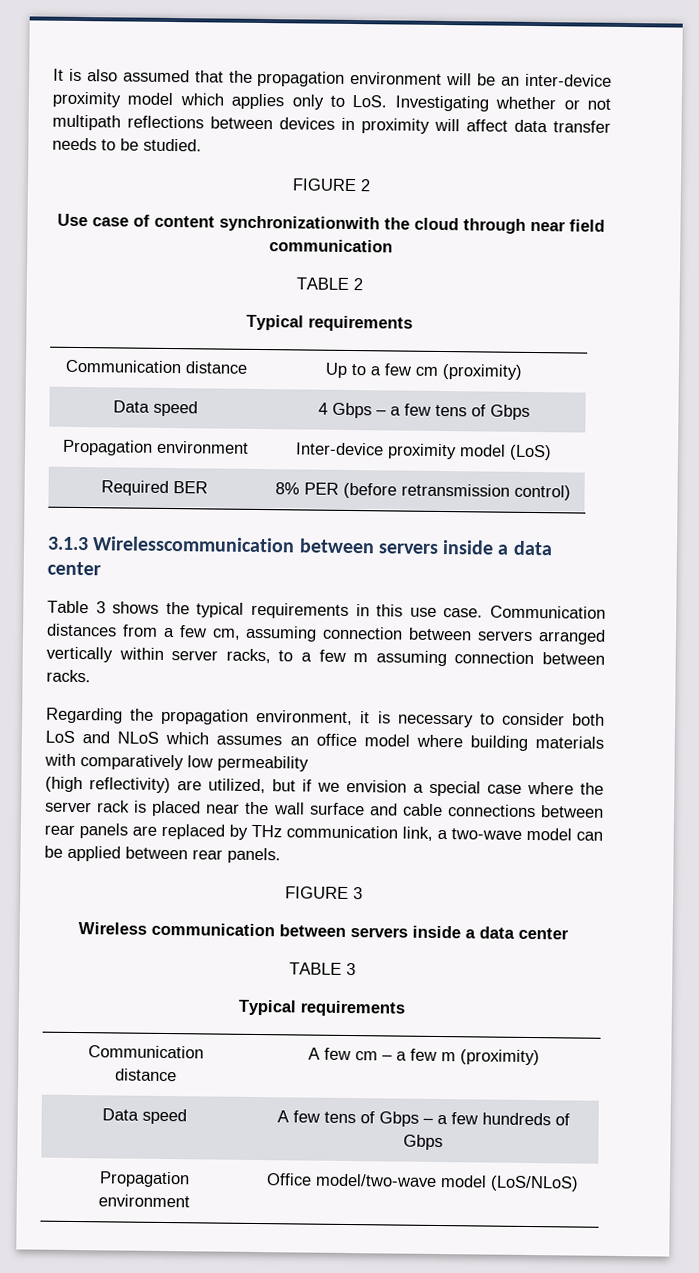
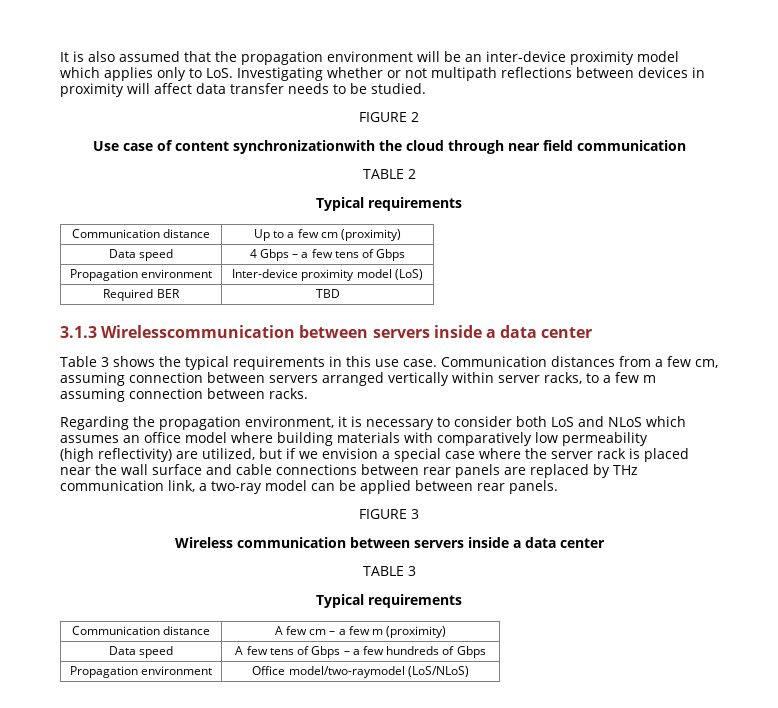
[274,482,571,501] 8% PER (before retransmission control) -> [315,289,340,298] TBD
[451,828,522,840] two-wave -> [211,481,262,494] two-ray
[314,1173,487,1188] model/two-wave model -> [288,666,405,678] model/two-raymodel

